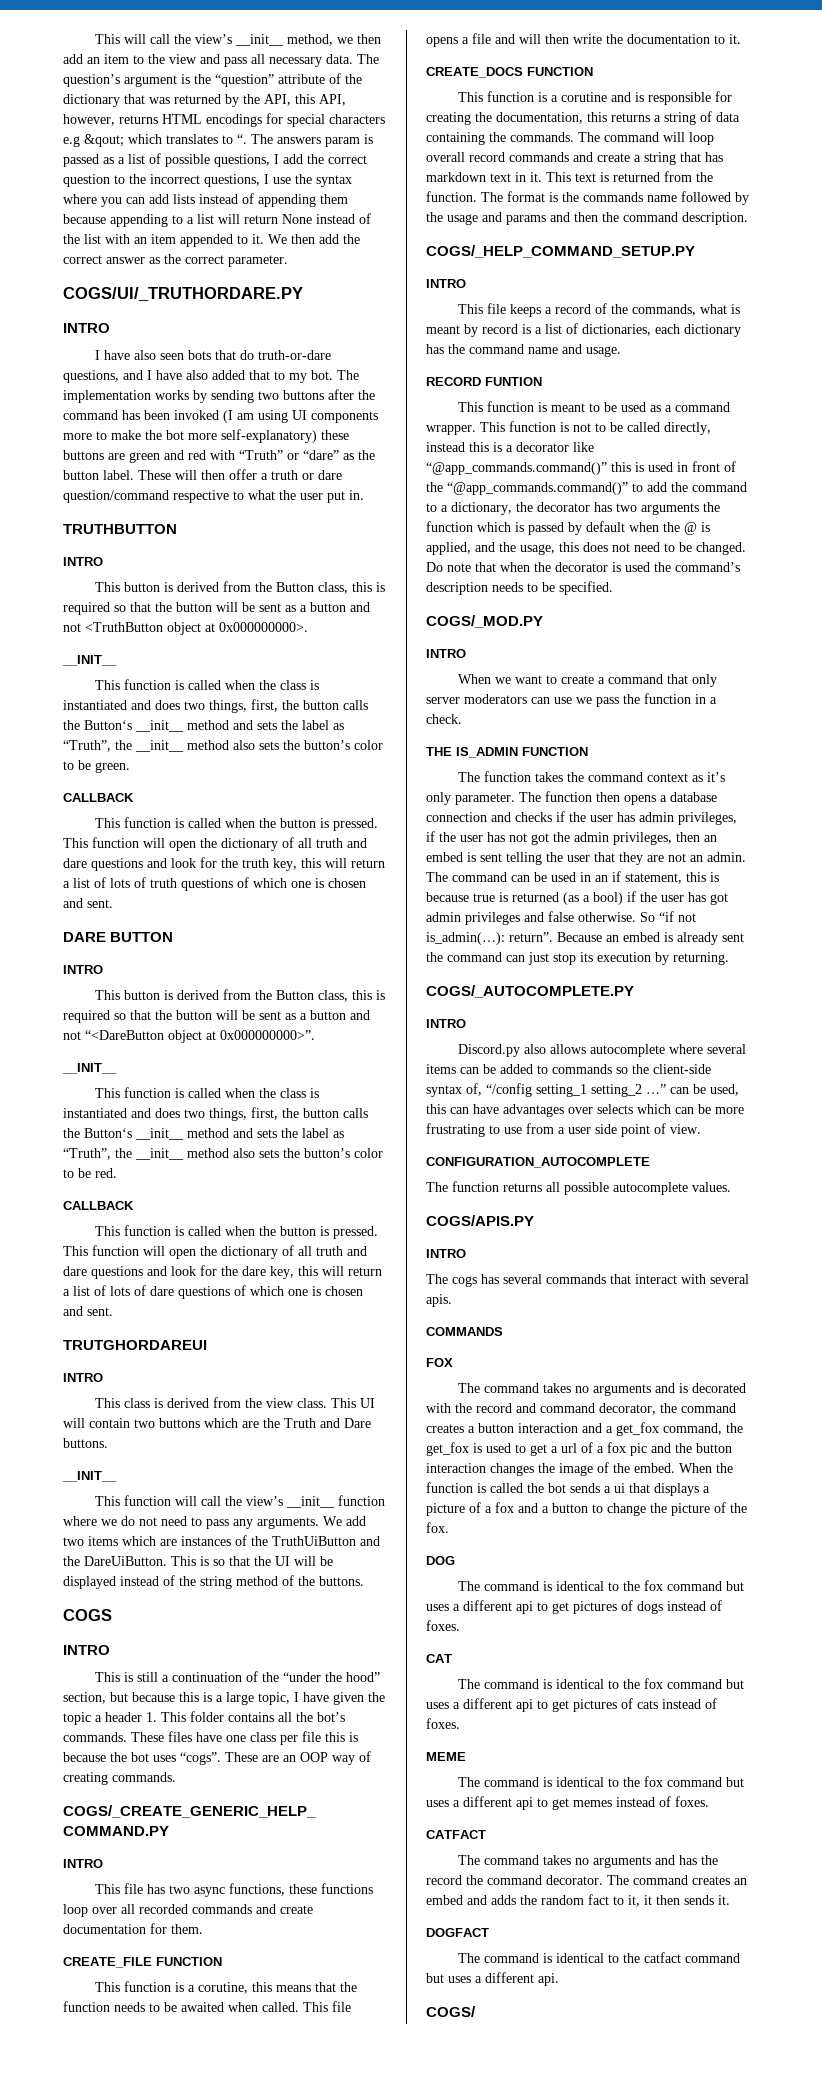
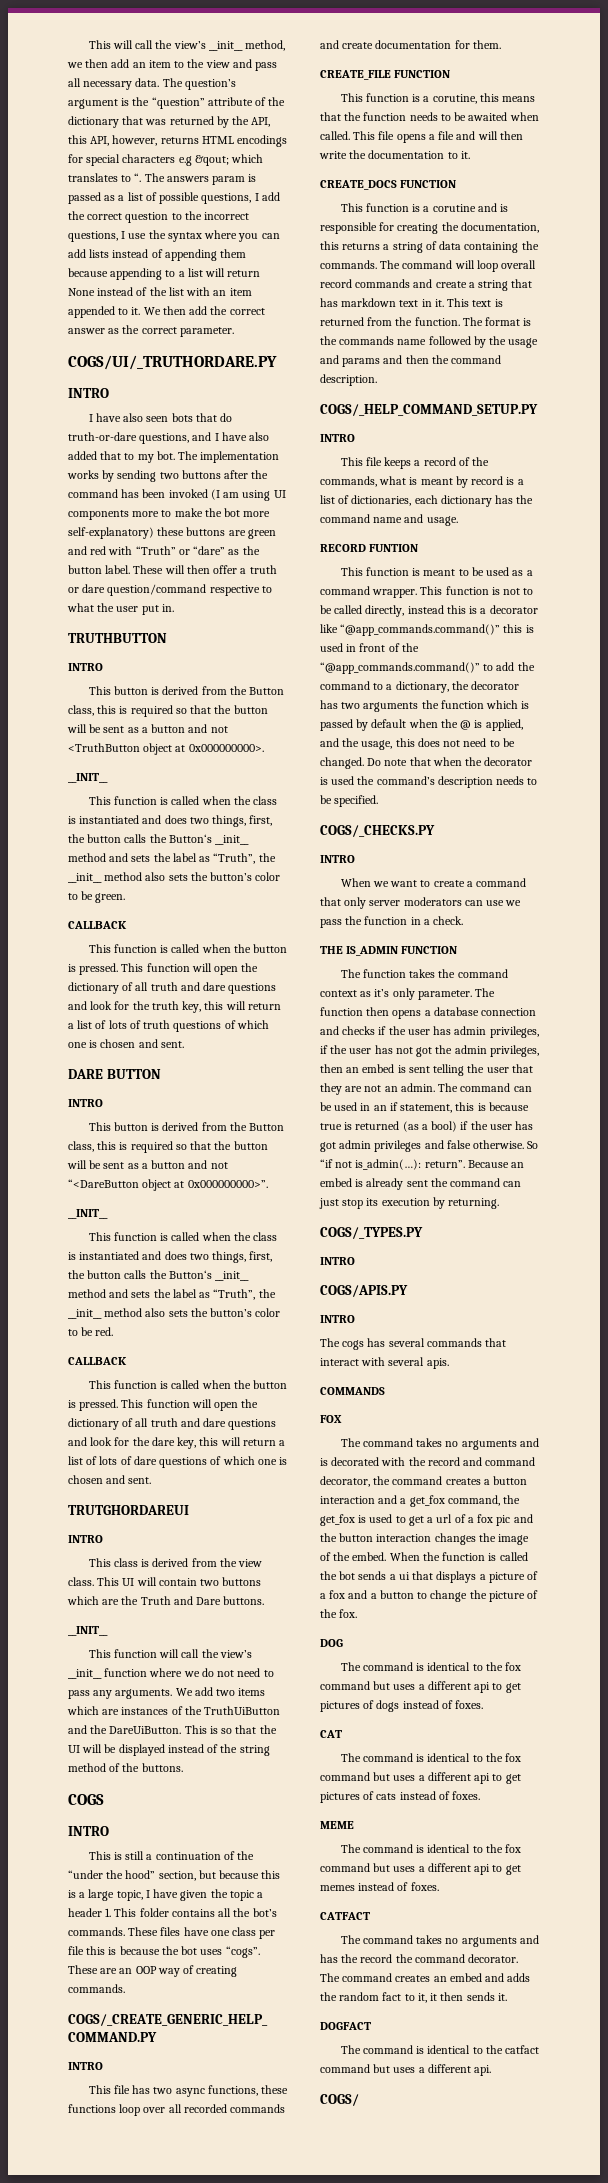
[426,615,543,628] COGS/_MOD.PY -> [320,825,435,837] COGS/_CHECKS.PY
[426,985,634,998] [426,1019,466,1028] [457,1044,746,1057] [426,1064,711,1074] [426,1083,739,1097] [426,1104,744,1117] [426,1123,701,1137] [426,1157,650,1168] [426,1181,731,1195] COGS/_AUTOCOMPLETE.PY // INTRO // Discord.py also allows autocomplete where several items can be added to commands so the client-side syntax of, “/config setting_1 setting_2 …” can be used, this can have advantages over selects which can be more frustrating to use from a user side point of view. // CONFIGURATION_AUTOCOMPLETE // The function returns all possible autocomplete values. -> [320,1227,423,1239] [320,1257,355,1265] COGS/_TYPES.PY // INTRO

